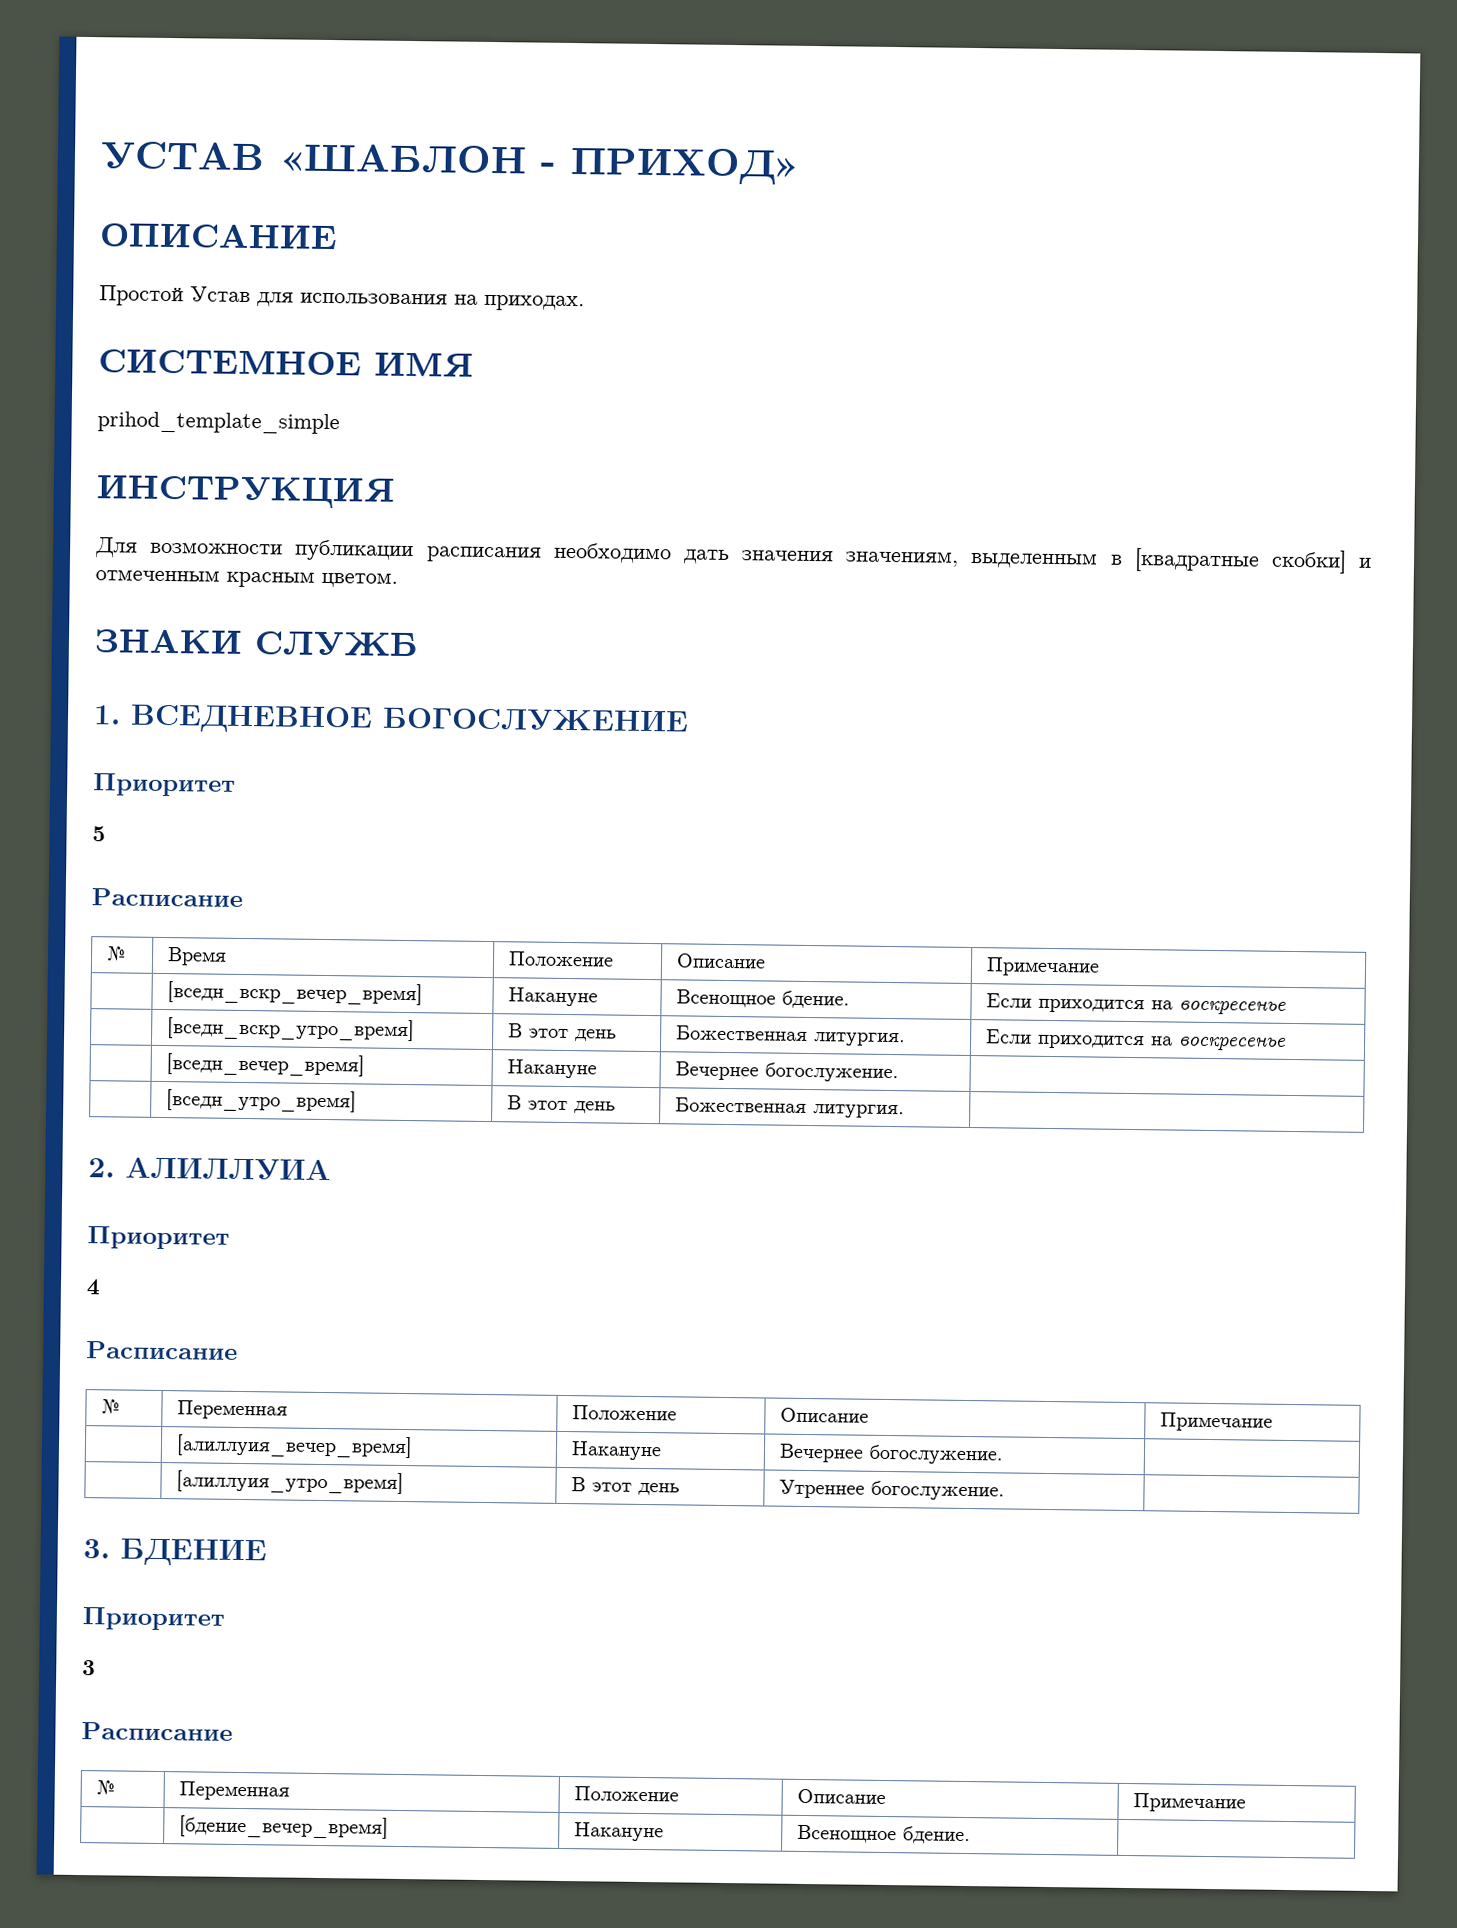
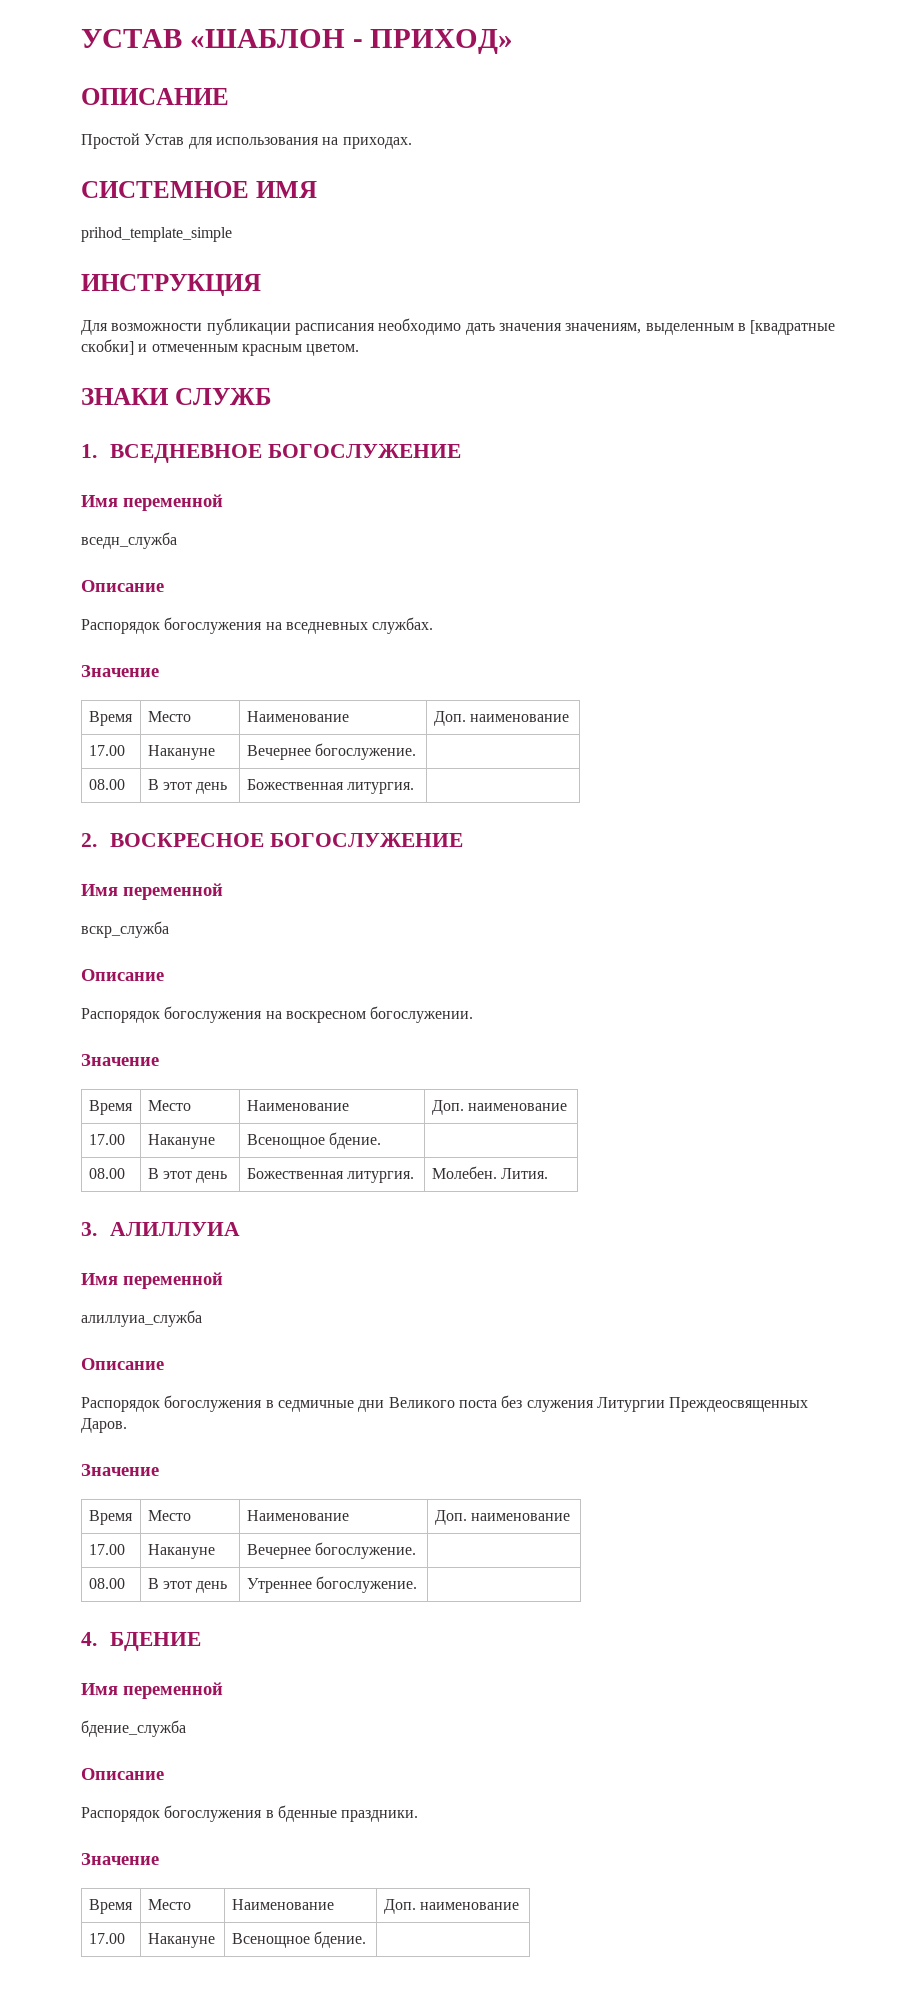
[93,773,236,797] [92,826,106,842] [91,888,243,907] [106,946,127,961] [167,947,228,966] [508,951,615,967] [676,953,767,969] [986,957,1101,977] [167,981,424,1006] [508,987,599,1007] [676,989,851,1009] [986,993,1287,1016] [167,1017,416,1042] [508,1023,618,1042] [676,1025,907,1047] [986,1029,1287,1052] [166,1053,366,1077] [507,1059,598,1079] [675,1061,900,1083] [166,1089,358,1113] Приоритет // 5 // Расписание // № | Время | Положение | Описание | Примечание // | [вседн_вскр_вечер_время] | Накануне | Всенощное бдение. | Если приходится на воскресенье // | [вседн_вскр_утро_время] | В этот день | Божественная литургия. | Если приходится на воскресенье // | [вседн_вечер_время] | Накануне | Вечернее богослужение. | // | [вседн_утро_время] -> [81,494,223,511] [81,532,177,549] [81,580,164,592] [81,617,434,634] [81,665,159,677] [88,711,133,726] [147,711,191,722] [246,711,349,722] [433,711,570,726] [88,745,125,756] [147,745,215,760] [246,743,417,760] [88,779,125,790] Имя переменной // вседн_служба // Описание // Распорядок богослужения на вседневных службах. // Значение // Время | Место | Наименование | Доп. наименование // 17.00 | Накануне | Вечернее богослужение. | // 08.00
[124,1156,331,1182] [87,1226,230,1250] [86,1279,101,1296] [86,1341,238,1360] [101,1399,121,1414] [177,1400,289,1420] [572,1405,678,1421] [780,1407,870,1423] [1160,1412,1274,1432] [176,1434,414,1459] [571,1441,663,1461] [779,1443,1005,1465] [176,1470,405,1495] АЛИЛЛУИА // Приоритет // 4 // Расписание // № | Переменная | Положение | Описание | Примечание // | [алиллуия_вечер_время] | Накануне | Вечернее богослужение. | // | [алиллуия_утро_время] -> [110,833,463,847] [81,883,223,900] [81,921,169,938] [81,969,164,981] [81,1006,474,1023] [81,1054,159,1066] [88,1100,133,1115] [147,1100,191,1111] [246,1100,349,1111] [431,1100,568,1115] [88,1134,125,1145] [147,1134,215,1149] [246,1132,382,1149] [88,1168,125,1179] [147,1168,228,1183] [246,1168,415,1183] [431,1166,549,1179] [81,1222,241,1236] [81,1272,223,1289] [81,1310,202,1327] [81,1358,164,1370] [81,1395,809,1412] [81,1418,127,1433] [81,1464,159,1476] [88,1510,133,1525] [147,1510,191,1521] [246,1510,349,1521] [434,1510,571,1525] [88,1544,125,1555] [147,1544,215,1559] [246,1542,417,1559] [88,1578,125,1589] ВОСКРЕСНОЕ БОГОСЛУЖЕНИЕ // Имя переменной // вскр_служба // Описание // Распорядок богослужения на воскресном богослужении. // Значение // Время | Место | Наименование | Доп. наименование // 17.00 | Накануне | Всенощное бдение. | // 08.00 | В этот день | Божественная литургия. | Молебен. Лития. // 3. АЛИЛЛУИА // Имя переменной // алиллуиа_служба // Описание // Распорядок богослужения в седмичные дни Великого поста без служения Литургии Преждеосвященных Даров. // Значение // Время | Место | Наименование | Доп. наименование // 17.00 | Накануне | Вечернее богослужение. | // 08.00
[83,1539,110,1559] 3. -> [81,1632,97,1646] 4.
[82,1607,225,1631] [82,1660,96,1676] [81,1722,233,1741] [96,1780,116,1795] [179,1781,291,1801] [574,1786,680,1802] [797,1788,887,1805] [1133,1793,1247,1813] [179,1815,390,1839] Приоритет // 3 // Расписание // № | Переменная | Положение | Описание | Примечание // | [бдение_вечер_время] -> [81,1682,223,1699] [81,1720,186,1737] [81,1768,164,1780] [81,1805,419,1822] [81,1853,159,1865] [88,1899,133,1914] [147,1899,191,1910] [231,1899,334,1910] [383,1899,520,1914] [88,1933,125,1944] Имя переменной // бдение_служба // Описание // Распорядок богослужения в бденные праздники. // Значение // Время | Место | Наименование | Доп. наименование // 17.00

